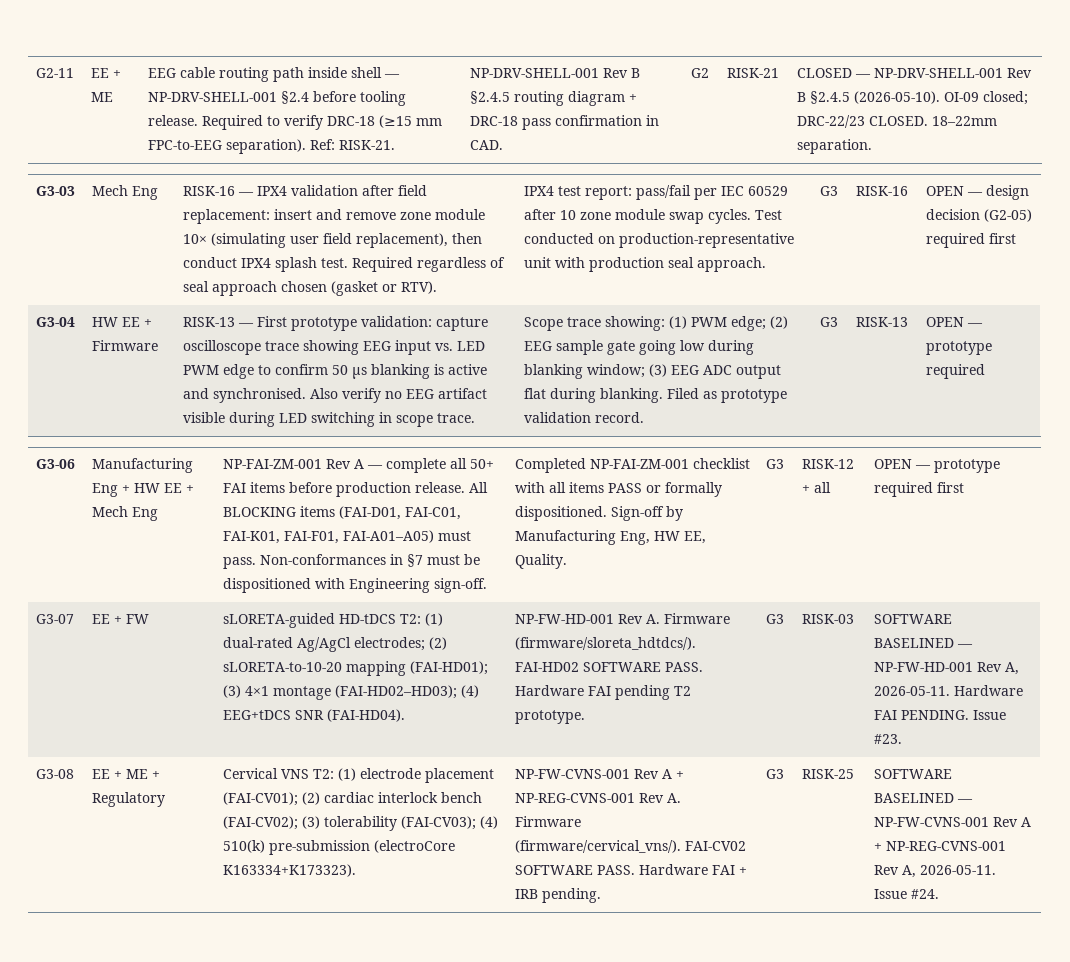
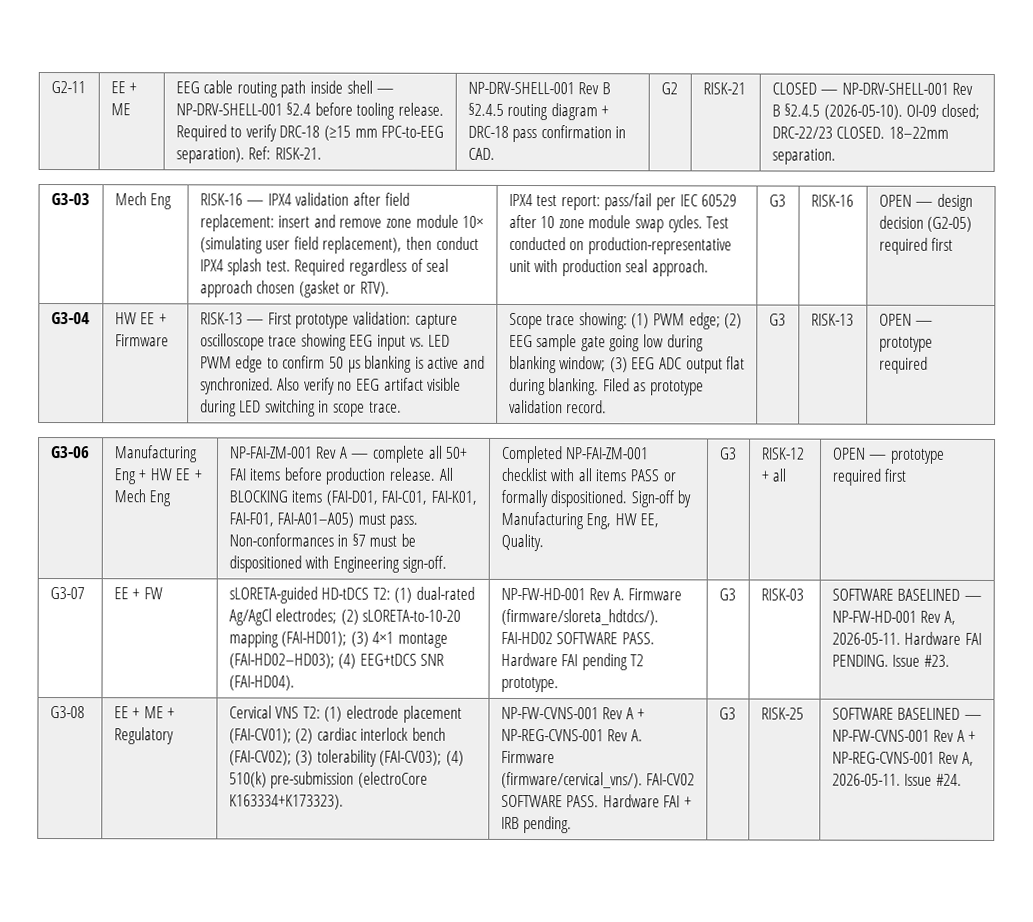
[213,388,307,403] synchronised. -> [199,377,274,395] synchronized.

